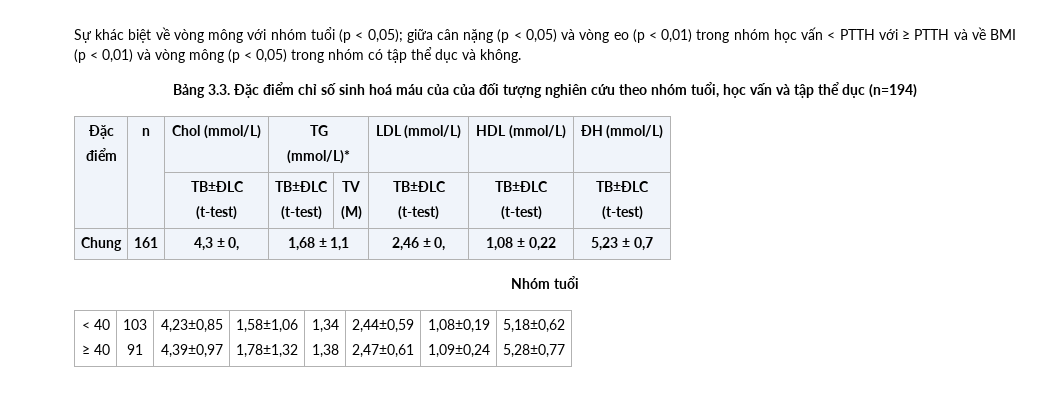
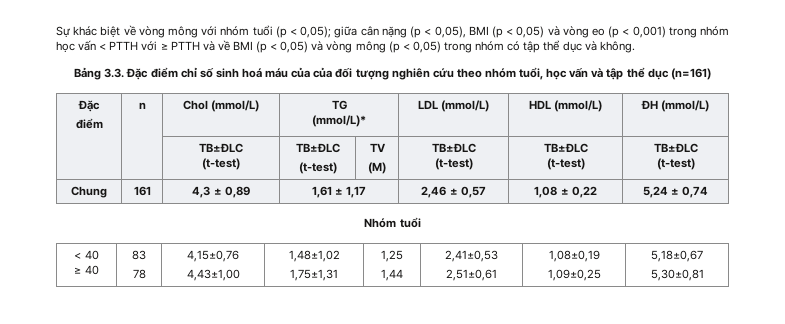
(522, 36) none -> [434,26,514,38] 0,05), BMI (p <
[661,29,693,43] 0,01) -> [632,26,666,38] 0,001)
[102,49,133,63] 0,01) -> [280,41,309,53] 0,05)
[869,84,917,98] (n=194) -> [670,68,711,80] (n=161)
[228,237,240,251] [287,237,350,251] 0, | 1,68 ± 1,1 -> [224,186,250,198] [311,186,367,198] 0,89 | 1,61 ± 1,17
[434,237,446,251] 0, -> [460,186,486,198] 0,57
[591,237,653,251] 5,23 ± 0,7 -> [642,186,709,198] 5,24 ± 0,74
[123,319,147,330] [127,344,143,355] [160,319,223,333] [160,344,223,358] [236,319,298,333] [236,344,298,358] [311,319,339,333] [311,344,339,358] [352,319,414,333] [352,344,414,358] [427,319,490,333] [427,344,490,358] [503,319,565,333] [503,344,565,358] 103 // 91 | 4,23±0,85 // 4,39±0,97 | 1,58±1,06 // 1,78±1,32 | 1,34 // 1,38 | 2,44±0,59 // 2,47±0,61 | 1,08±0,19 // 1,09±0,24 | 5,18±0,62 // 5,28±0,77 -> [132,250,146,260] [132,269,146,279] [187,250,239,262] [186,269,240,281] [288,250,340,262] [290,269,338,281] [381,250,403,262] [381,269,403,281] [445,250,498,262] [446,269,497,281] [548,250,600,262] [547,269,601,281] [651,250,703,262] [650,269,704,281] 83 // 78 | 4,15±0,76 // 4,43±1,00 | 1,48±1,02 // 1,75±1,31 | 1,25 // 1,44 | 2,41±0,53 // 2,51±0,61 | 1,08±0,19 // 1,09±0,25 | 5,18±0,67 // 5,30±0,81

